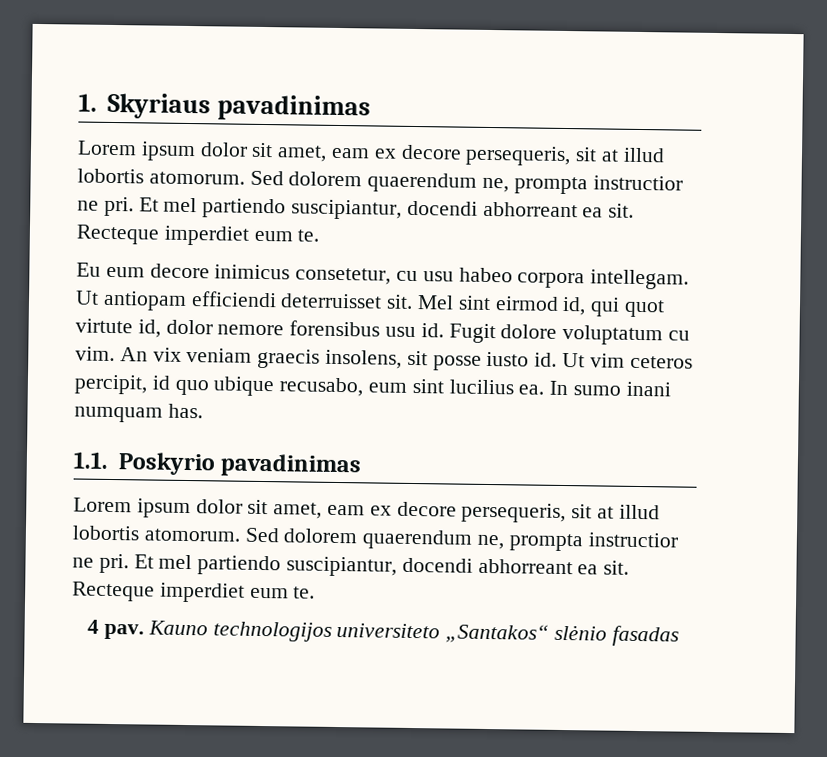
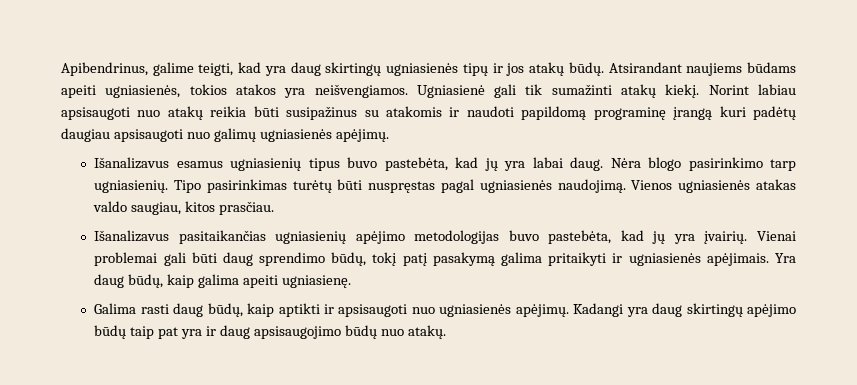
[78,92,371,122] [77,140,665,167] [77,168,683,195] [77,196,635,220] [76,224,320,246] [76,262,690,290] [75,290,666,318] [75,318,691,346] [75,346,693,371] [74,374,671,397] [74,403,203,423] [73,451,362,478] [73,497,660,524] [72,525,678,552] [72,553,630,577] [72,581,316,603] [87,619,679,647] 1. Skyriaus pavadinimas // Lorem ipsum dolor sit amet, eam ex decore persequeris, sit at illud lobortis atomorum. Sed dolorem quaerendum ne, prompta instructior ne pri. Et mel partiendo suscipiantur, docendi abhorreant ea sit. Recteque imperdiet eum te. // Eu eum decore inimicus consetetur, cu usu habeo corpora intellegam. Ut antiopam efficiendi deterruisset sit. Mel sint eirmod id, qui quot virtute id, dolor nemore forensibus usu id. Fugit dolore voluptatum cu vim. An vix veniam graecis insolens, sit posse iusto id. Ut vim ceteros percipit, id quo ubique recusabo, eum sint lucilius ea. In sumo inani numquam has. // 1.1. Poskyrio pavadinimas // Lorem ipsum dolor sit amet, eam ex decore persequeris, sit at illud lobortis atomorum. Sed dolorem quaerendum ne, prompta instructior ne pri. Et mel partiendo suscipiantur, docendi abhorreant ea sit. Recteque imperdiet eum te. // 4 pav. Kauno technologijos universiteto „Santakos“ slėnio fasadas -> [61,62,797,76] [61,84,796,98] [61,106,797,120] [61,128,389,142] [94,157,796,171] [94,179,796,193] [93,201,275,215] [94,230,796,244] [94,252,797,266] [94,274,351,288] [94,303,796,317] [94,325,446,339] Apibendrinus, galime teigti, kad yra daug skirtingų ugniasienės tipų ir jos atakų būdų. Atsirandant naujiems būdams apeiti ugniasienės, tokios atakos yra neišvengiamos. Ugniasienė gali tik sumažinti atakų kiekį. Norint labiau apsisaugoti nuo atakų reikia būti susipažinus su atakomis ir naudoti papildomą programinę įrangą kuri padėtų daugiau apsisaugoti nuo galimų ugniasienės apėjimų. // Išanalizavus esamus ugniasienių tipus buvo pastebėta, kad jų yra labai daug. Nėra blogo pasirinkimo tarp ugniasienių. Tipo pasirinkimas turėtų būti nuspręstas pagal ugniasienės naudojimą. Vienos ugniasienės atakas valdo saugiau, kitos prasčiau. // Išanalizavus pasitaikančias ugniasienių apėjimo metodologijas buvo pastebėta, kad jų yra įvairių. Vienai problemai gali būti daug sprendimo būdų, tokį patį pasakymą galima pritaikyti ir ugniasienės apėjimais. Yra daug būdų, kaip galima apeiti ugniasienę. // Galima rasti daug būdų, kaip aptikti ir apsisaugoti nuo ugniasienės apėjimų. Kadangi yra daug skirtingų apėjimo būdų taip pat yra ir daug apsisaugojimo būdų nuo atakų.

